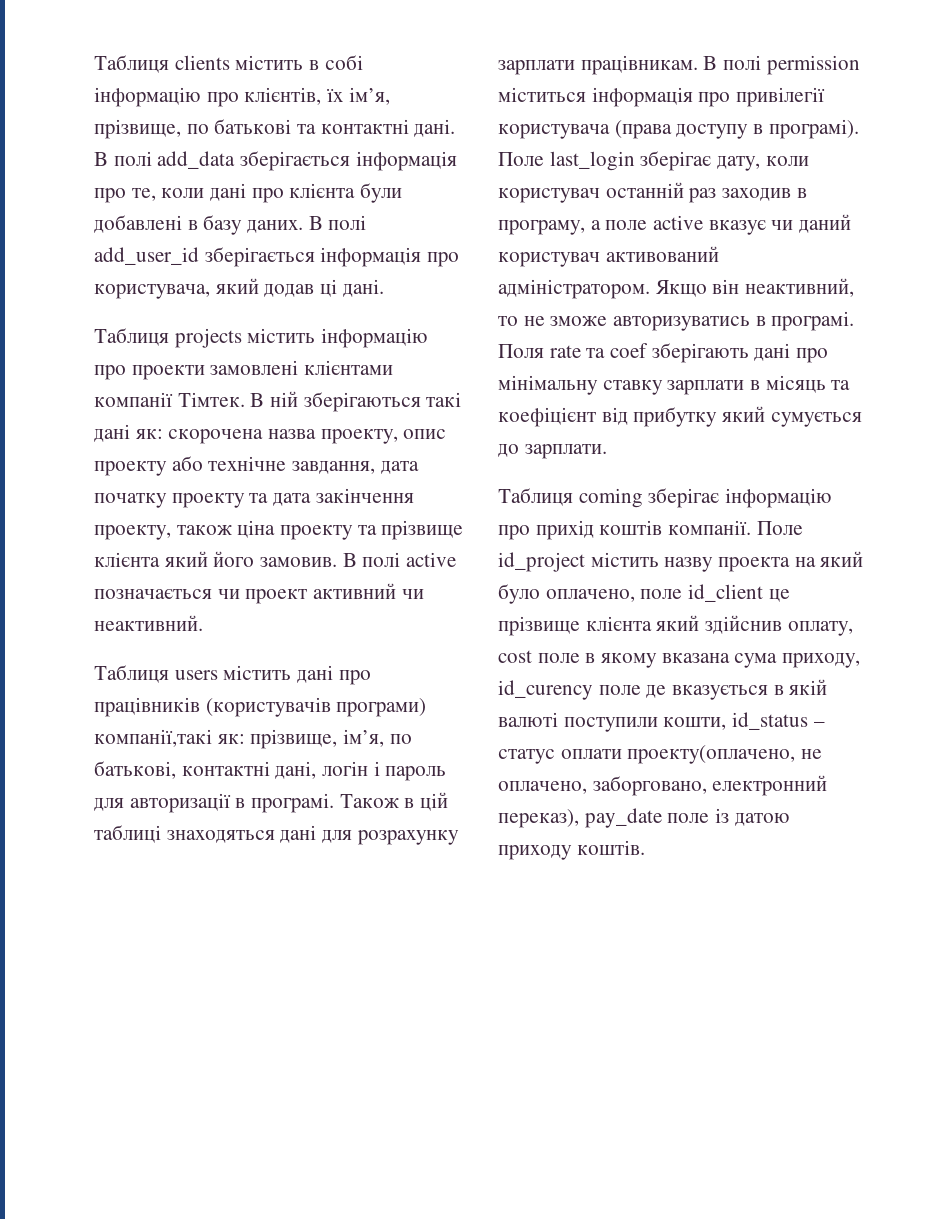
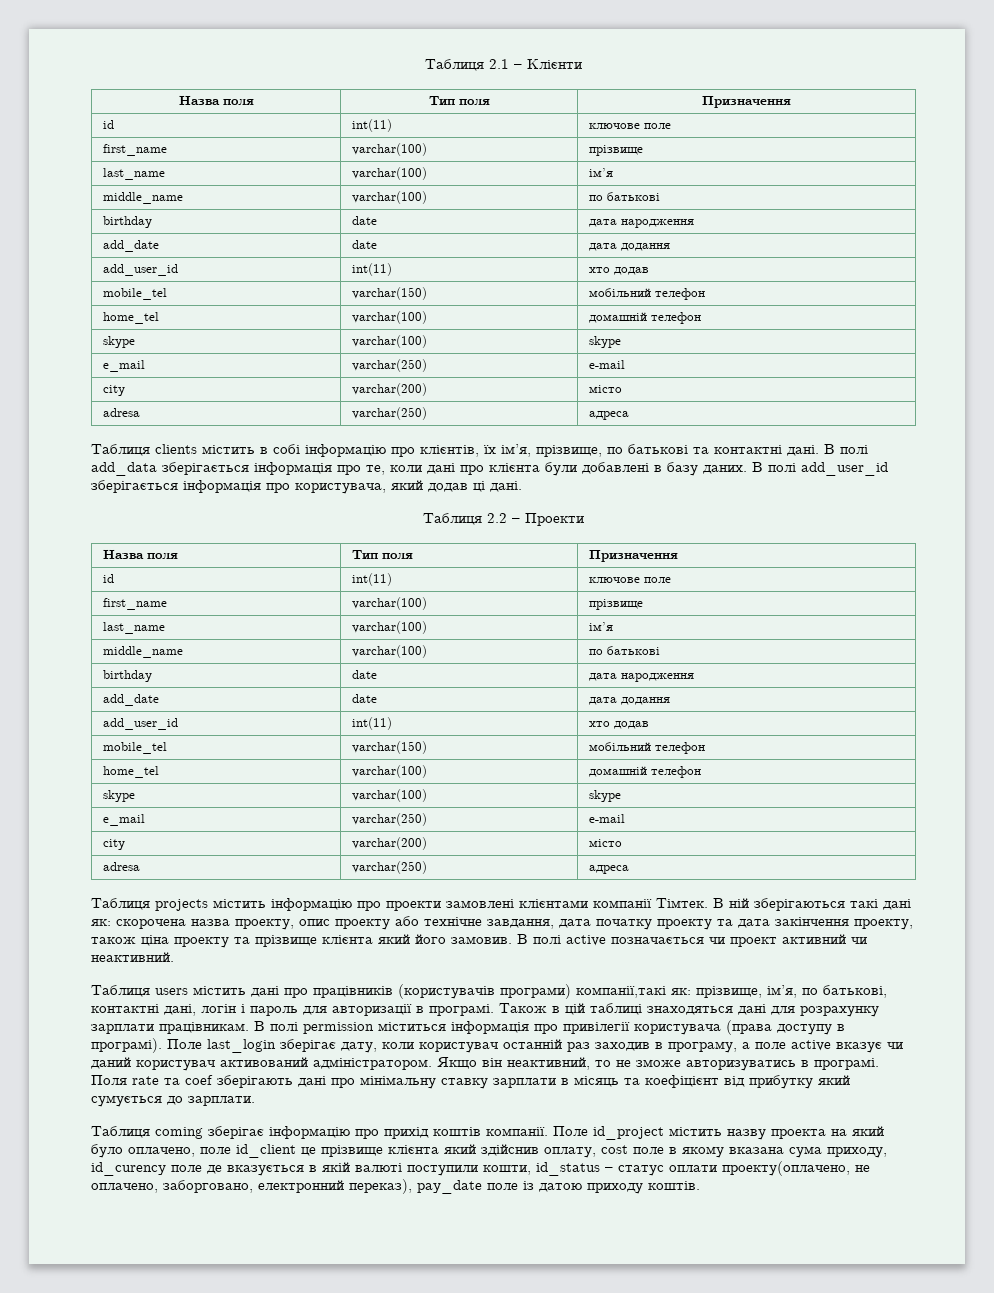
[94,55,169,73] Таблиця -> [425,59,582,71] [178,95,254,105] [428,96,490,106] [702,96,791,108] [102,120,114,129] [351,119,392,132] [588,123,671,129] [102,144,167,156] [351,143,427,156] [588,145,643,156] [102,168,165,180] [351,167,427,180] [588,168,613,177] [102,192,183,204] [351,191,427,204] [588,192,660,201] [102,216,152,228] [351,216,377,225] [588,219,694,228] [102,240,159,252] [351,240,377,249] [588,243,670,251] [102,264,178,276] [351,263,392,276] [588,267,649,275] [102,288,167,300] [351,287,427,300] [588,288,705,300] [102,312,159,324] [351,311,427,324] [588,312,701,324] [102,336,135,348] [351,335,427,348] [588,336,621,348] [102,360,145,372] [351,359,427,372] [588,360,625,369] [102,385,125,396] [351,383,427,396] [588,385,622,393] [102,408,140,417] [351,407,427,420] [588,411,629,420] [91,444,150,456] Таблиця 2.1 – Клієнти // Назва поля | Тип поля | Призначення // id | int(11) | ключове поле // first_name | varchar(100) | прізвище // last_name | varchar(100) | ім’я // middle_name | varchar(100) | по батькові // birthday | date | дата народження // add_date | date | дата додання // add_user_id | int(11) | хто додав // mobile_tel | varchar(150) | мобільний телефон // home_tel | varchar(100) | домашній телефон // skype | varchar(100) | skype // e_mail | varchar(250) | e-mail // city | varchar(200) | місто // adresa | varchar(250) | адреса // Таблиця
(384, 288) none -> [423,513,584,526] [102,549,178,559] [351,550,413,560] [588,550,678,562] [102,574,114,583] [351,573,392,586] [588,577,671,583] [102,598,167,610] [351,597,427,610] [588,599,643,610] [102,622,165,634] [351,621,427,634] [588,622,613,631] [102,646,183,658] [351,645,427,658] [588,646,660,655] [102,670,152,682] [351,670,377,679] [588,673,694,682] [102,694,159,706] [351,694,377,703] [588,697,670,705] [102,718,178,730] [351,717,392,730] [588,721,649,729] [102,742,167,754] [351,741,427,754] [588,742,705,754] [102,766,159,778] [351,765,427,778] [588,766,701,778] [102,790,135,802] [351,789,427,802] [588,790,621,802] [102,814,145,826] [351,813,427,826] [588,814,625,823] [102,839,125,850] [351,837,427,850] [588,839,622,847] [102,862,140,871] [351,861,427,874] [588,865,629,874] // Таблиця 2.2 – Проекти // Назва поля | Тип поля | Призначення // id | int(11) | ключове поле // first_name | varchar(100) | прізвище // last_name | varchar(100) | ім’я // middle_name | varchar(100) | по батькові // birthday | date | дата народження // add_date | date | дата додання // add_user_id | int(11) | хто додав // mobile_tel | varchar(150) | мобільний телефон // home_tel | varchar(100) | домашній телефон // skype | varchar(100) | skype // e_mail | varchar(250) | e-mail // city | varchar(200) | місто // adresa | varchar(250) | адреса

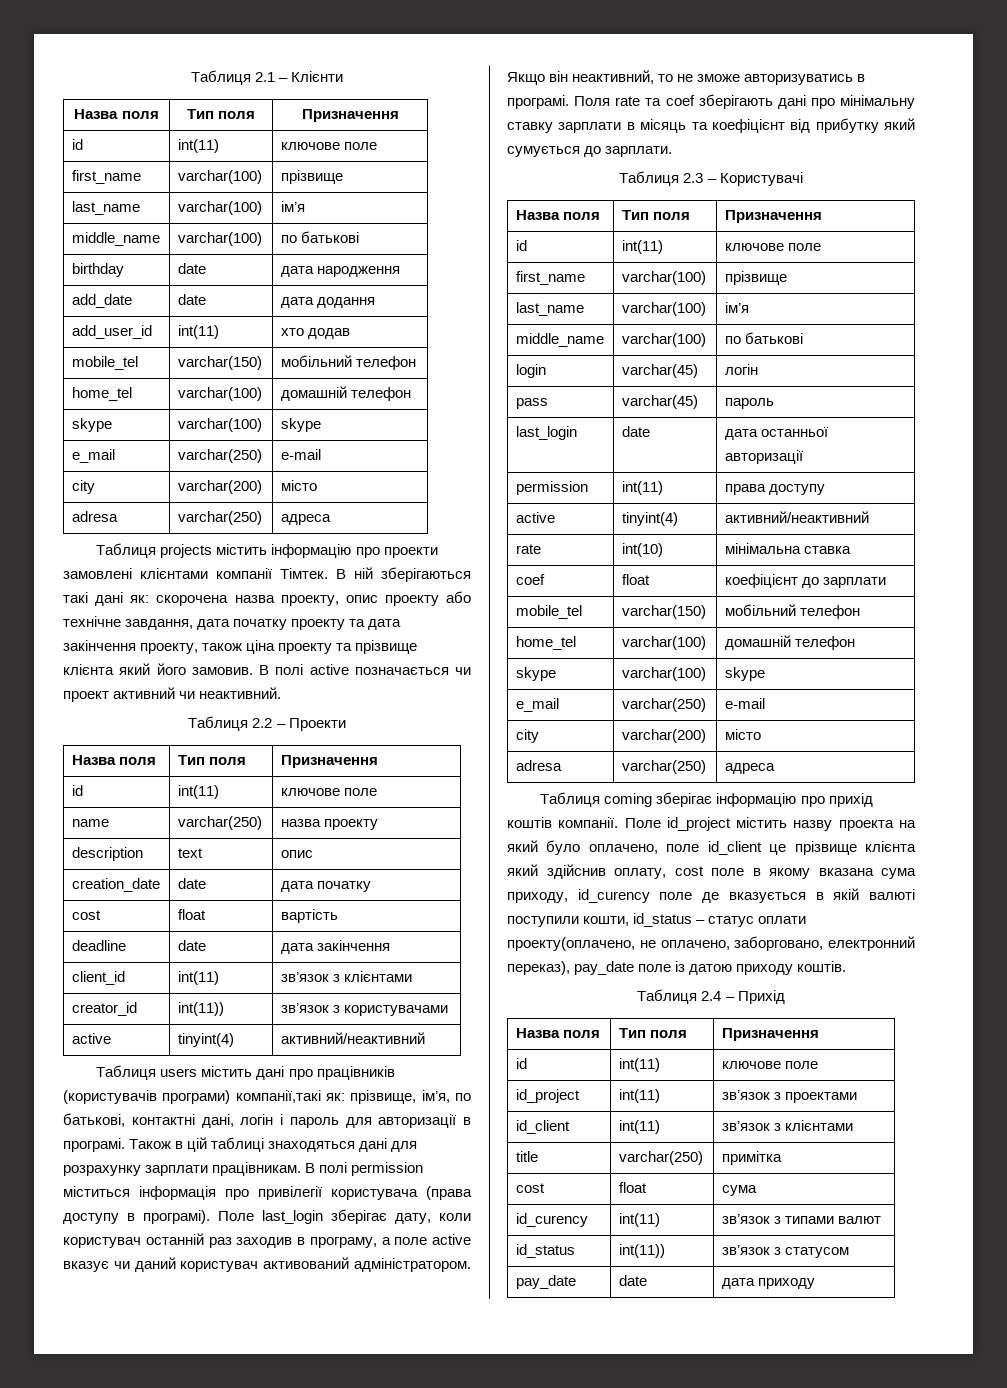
[91,444,868,457] [91,462,888,476] [91,480,522,494] [423,513,584,526] [102,549,178,559] [351,550,413,560] [588,550,678,562] [102,574,114,583] [351,573,392,586] [588,577,671,583] [102,598,167,610] [351,597,427,610] [588,599,643,610] [102,622,165,634] [351,621,427,634] [588,622,613,631] [102,646,183,658] [351,645,427,658] [588,646,660,655] [102,670,152,682] [351,670,377,679] [588,673,694,682] [102,694,159,706] [351,694,377,703] [588,697,670,705] [102,718,178,730] [351,717,392,730] [588,721,649,729] [102,742,167,754] [351,741,427,754] [588,742,705,754] [102,766,159,778] [351,765,427,778] [588,766,701,778] [102,790,135,802] [351,789,427,802] [588,790,621,802] [102,814,145,826] [351,813,427,826] [588,814,625,823] [102,839,125,850] [351,837,427,850] [588,839,622,847] [102,862,140,871] [351,861,427,874] [588,865,629,874] // Таблиця clients містить в собі інформацію про клієнтів, їх ім’я, прізвище, по батькові та контактні дані. В полі add_data зберігається інформація про те, коли дані про клієнта були добавлені в базу даних. В полі add_user_id зберігається інформація про користувача, який додав ці дані. // Таблиця 2.2 – Проекти // Назва поля | Тип поля | Призначення // id | int(11) | ключове поле // first_name | varchar(100) | прізвище // last_name | varchar(100) | ім’я // middle_name | varchar(100) | по батькові // birthday | date | дата народження // add_date | date | дата додання // add_user_id | int(11) | хто додав // mobile_tel | varchar(150) | мобільний телефон // home_tel | varchar(100) | домашній телефон // skype | varchar(100) | skype // e_mail | varchar(250) | e-mail // city | varchar(200) | місто // adresa | varchar(250) | адреса -> (331, 519) none
(174, 957) none -> [188,716,346,731] [71,755,156,765] [177,755,246,765] [280,755,378,768] [71,785,83,796] [177,785,219,799] [280,788,377,796] [71,819,109,827] [177,816,262,830] [280,819,378,830] [71,847,143,861] [177,848,203,858] [280,850,313,858] [71,878,160,892] [177,878,206,889] [280,881,371,892] [71,910,101,920] [177,909,206,920] [280,909,338,923] [71,940,126,951] [177,940,206,951] [280,940,390,954] [71,971,125,985] [177,971,219,985] [280,971,412,982] [71,1002,137,1016] [177,1002,224,1016] [280,1003,448,1016] [71,1033,111,1044] [177,1033,234,1047] [280,1032,425,1044] // Таблиця 2.2 – Проекти // Назва поля | Тип поля | Призначення // id | int(11) | ключове поле // name | varchar(250) | назва проекту // description | text | опис // creation_date | date | дата початку // cost | float | вартість // deadline | date | дата закінчення // client_id | int(11) | зв’язок з клієнтами // creator_id | int(11)) | зв’язок з користувачами // active | tinyint(4) | активний/неактивний
(255, 1101) none -> [619,171,803,186] [515,210,600,220] [621,210,690,220] [724,210,822,223] [515,240,527,251] [621,240,663,254] [724,243,821,251] [515,271,585,285] [621,271,706,285] [724,271,787,285] [515,302,584,316] [621,302,706,316] [724,302,749,313] [515,333,604,347] [621,333,706,347] [724,332,803,344] [515,364,546,378] [621,364,698,378] [724,364,758,375] [515,398,548,409] [621,395,698,409] [724,398,774,409] [515,426,577,440] [621,426,650,437] [724,427,829,440] [724,450,804,464] [515,481,588,495] [621,481,663,495] [724,484,825,495] [515,512,555,523] [621,512,678,526] [724,511,869,523] [515,544,541,554] [621,543,663,557] [724,543,851,554] [515,574,545,585] [621,574,650,585] [724,574,886,588] [515,605,582,619] [621,605,706,619] [724,604,860,619] [515,636,576,650] [621,636,706,650] [724,635,855,650] [515,667,556,681] [621,667,706,681] [724,667,765,681] [515,698,559,712] [621,698,706,712] [724,698,765,709] [515,729,539,743] [621,729,706,743] [724,729,761,740] [515,760,562,771] [621,760,706,774] [724,763,775,774] // Таблиця 2.3 – Користувачі // Назва поля | Тип поля | Призначення // id | int(11) | ключове поле // first_name | varchar(100) | прізвище // last_name | varchar(100) | ім’я // middle_name | varchar(100) | по батькові // login | varchar(45) | логін // pass | varchar(45) | пароль // last_login | date | дата останньої авторизації // permission | int(11) | права доступу // active | tinyint(4) | активний/неактивний // rate | int(10) | мінімальна ставка // coef | float | коефіцієнт до зарплати // mobile_tel | varchar(150) | мобільний телефон // home_tel | varchar(100) | домашній телефон // skype | varchar(100) | skype // e_mail | varchar(250) | e-mail // city | varchar(200) | місто // adresa | varchar(250) | адреса
(700, 1185) none -> [637,989,785,1004] [515,1028,600,1038] [618,1028,687,1038] [721,1028,819,1041] [515,1058,527,1069] [618,1058,660,1072] [721,1061,818,1069] [515,1089,580,1103] [618,1089,660,1103] [721,1090,857,1103] [515,1120,570,1134] [618,1120,660,1134] [721,1120,853,1131] [515,1151,538,1162] [618,1151,703,1165] [721,1151,782,1165] [515,1183,545,1193] [618,1182,647,1193] [721,1185,757,1196] [515,1213,588,1227] [618,1213,660,1227] [721,1214,881,1224] [515,1244,575,1258] [618,1244,665,1258] [721,1245,849,1258] [515,1275,576,1289] [618,1275,647,1286] [721,1278,815,1289] // Таблиця 2.4 – Прихід // Назва поля | Тип поля | Призначення // id | int(11) | ключове поле // id_project | int(11) | зв’язок з проектами // id_client | int(11) | зв’язок з клієнтами // title | varchar(250) | примітка // cost | float | сума // id_curency | int(11) | зв’язок з типами валют // id_status | int(11)) | зв’язок з статусом // pay_date | date | дата приходу

